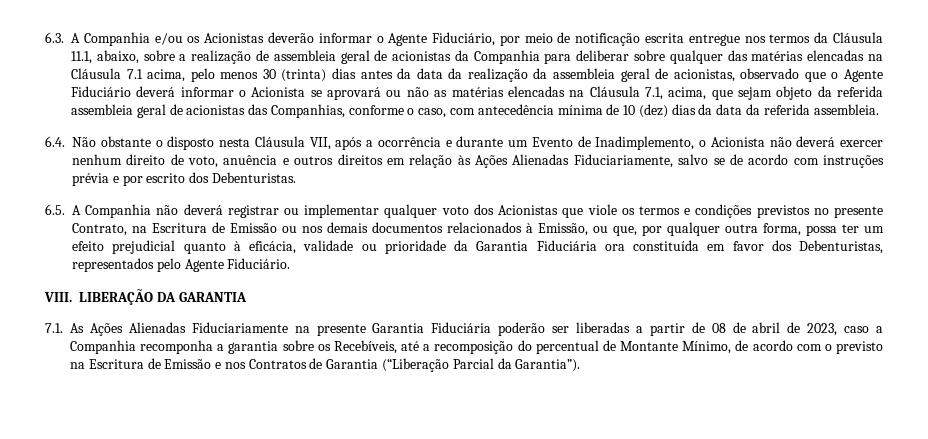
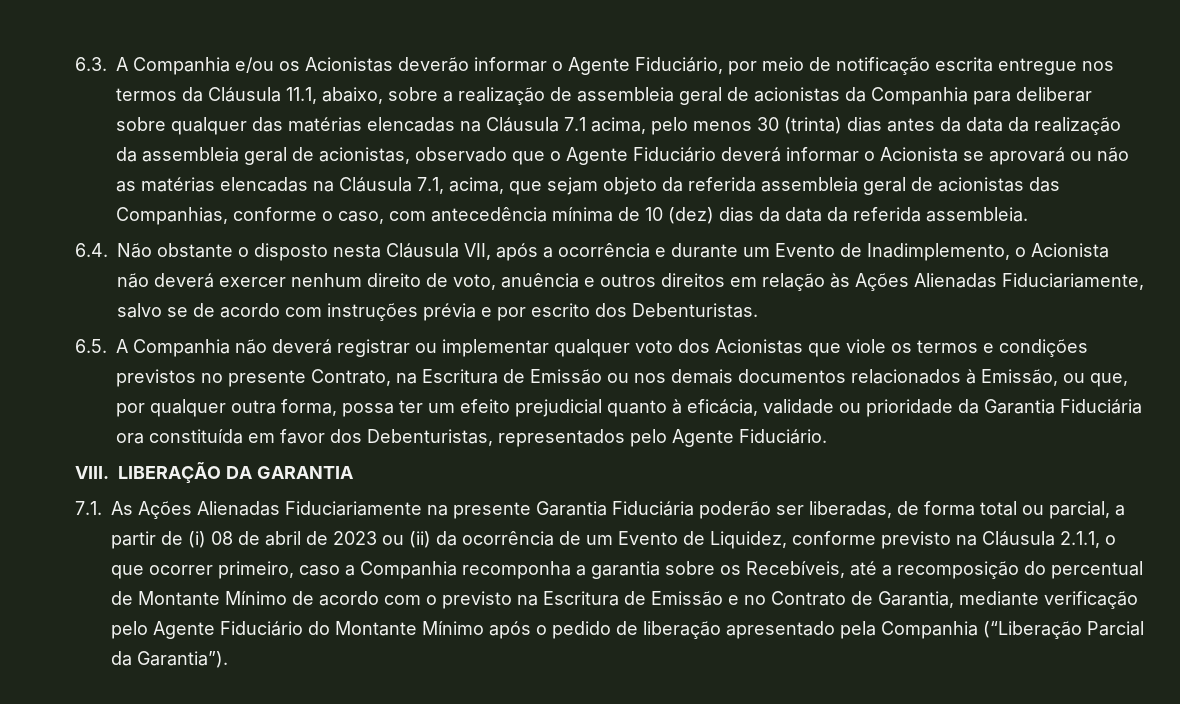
[575,322,630,333] liberadas -> [809,501,1110,519] liberadas, de forma total ou parcial,
(705, 327) none -> [188,531,206,548] (i)
[807,323,838,336] 2023, -> [333,531,1116,549] [111,561,294,579] 2023 ou (ii) da ocorrência de um Evento de Liquidez, conforme previsto na Cláusula 2.1.1, o que ocorrer primeiro,
[682,341,732,354] Mínimo, -> [225,591,287,605] Mínimo
[224,358,379,369] nos Contratos de Garantia -> [744,591,1138,609] [111,621,978,639] no Contrato de Garantia, mediante verificação pelo Agente Fiduciário do Montante Mínimo após o pedido de liberação apresentado pela Companhia

